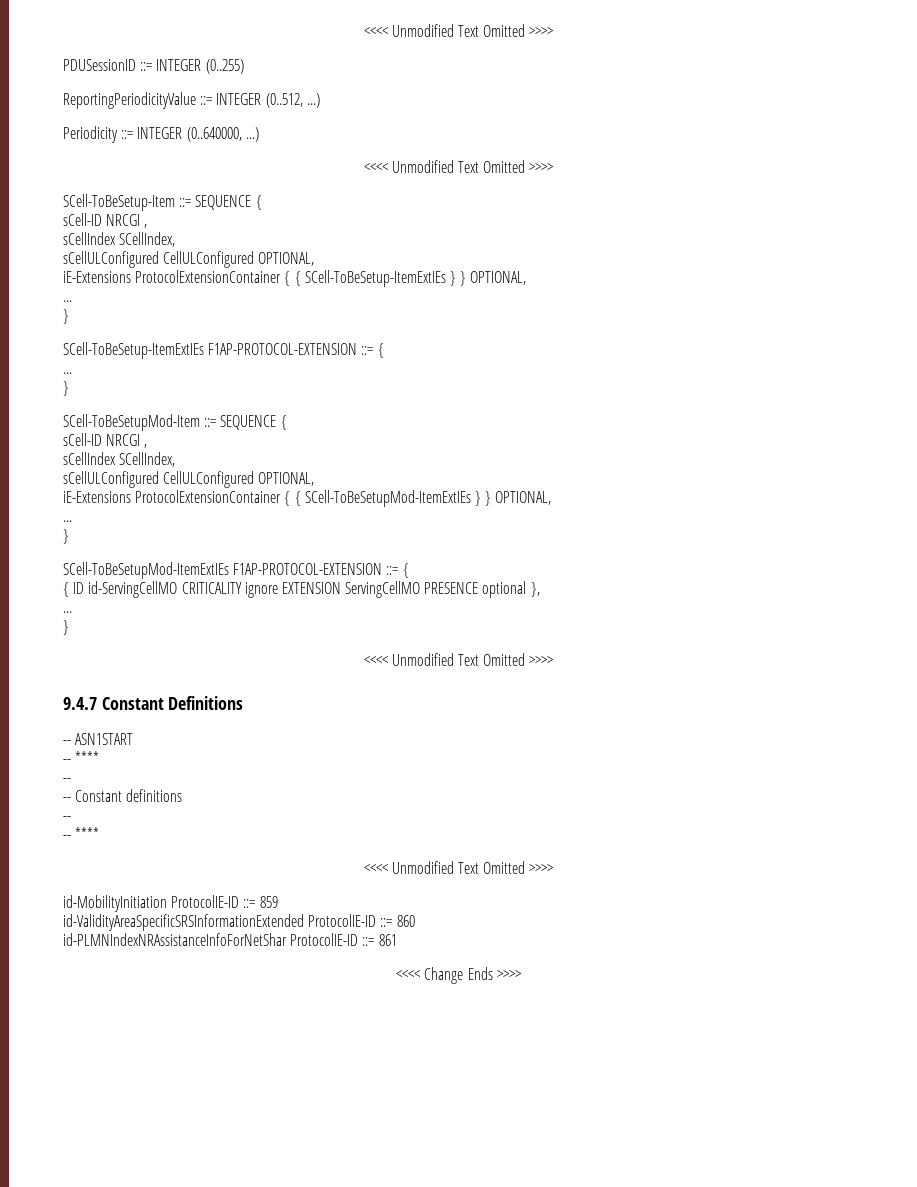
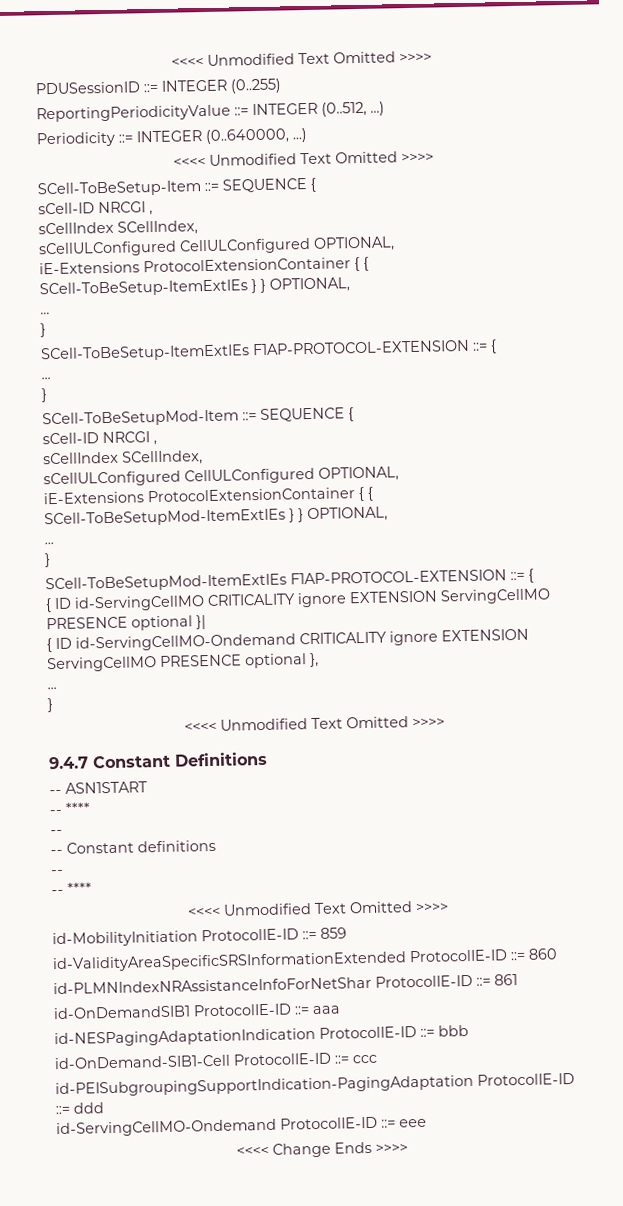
(527, 589) none -> [196,615,206,630] [46,628,529,653] [47,653,307,673] }| // { ID id-ServingCellMO-Ondemand CRITICALITY ignore EXTENSION ServingCellMO PRESENCE optional
(397, 940) none -> [53,1003,341,1020] [54,1025,469,1048] [54,1052,378,1070] [55,1072,575,1098] [55,1102,104,1115] [56,1116,427,1138] // id-OnDemandSIB1 ProtocolIE-ID ::= aaa // id-NESPagingAdaptationIndication ProtocolIE-ID ::= bbb // id-OnDemand-SIB1-Cell ProtocolIE-ID ::= ccc // id-PEISubgroupingSupportIndication-PagingAdaptation ProtocolIE-ID ::= ddd // id-ServingCellMO-Ondemand ProtocolIE-ID ::= eee

